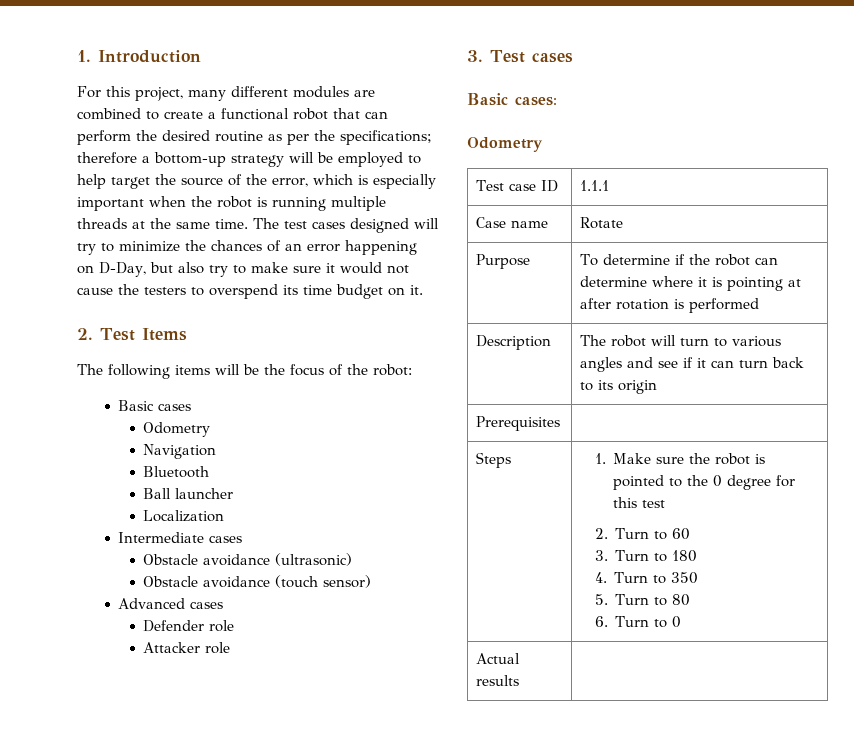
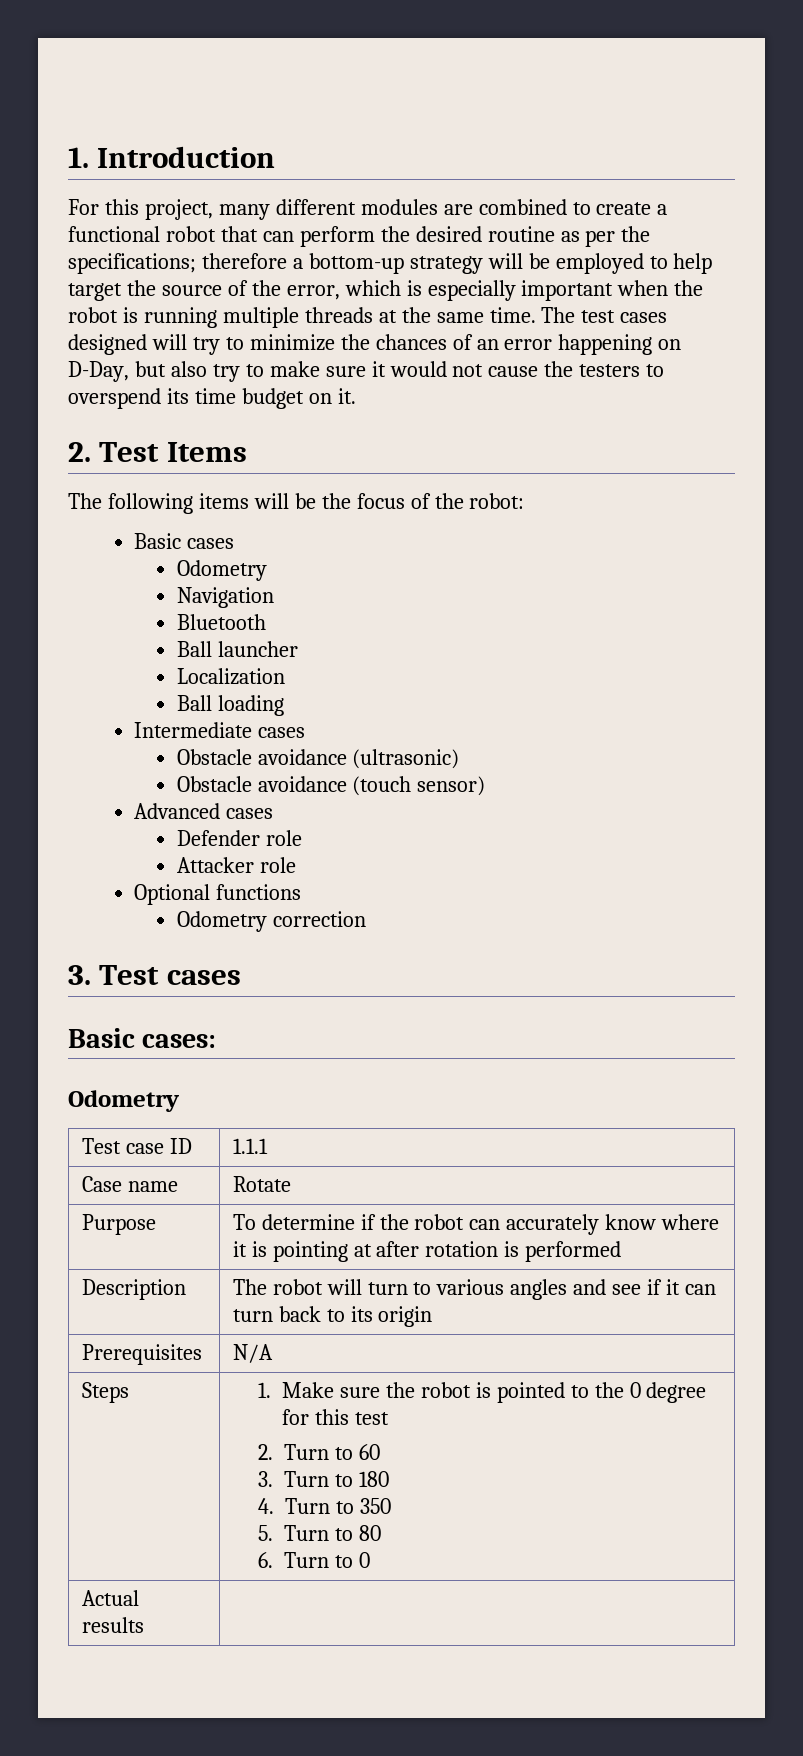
(225, 516) none -> [176,695,284,716] // Ball loading
(231, 648) none -> [134,884,302,905] [176,911,366,932] // Optional functions // Odometry correction
[579,276,647,287] determine -> [506,1214,657,1235] accurately know
(560, 423) none -> [232,1344,273,1363] N/A

